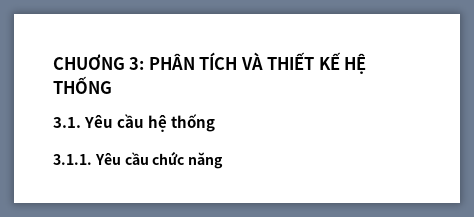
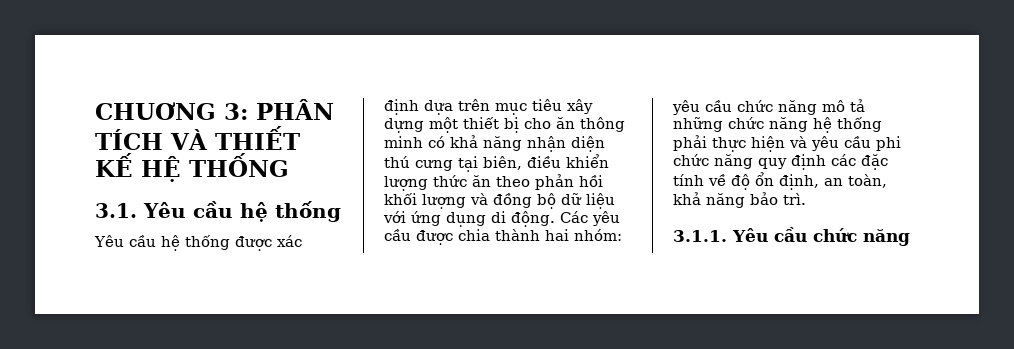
(216, 123) none -> [94,235,302,251] [384,99,593,115] [384,117,625,133] [384,135,605,152] [384,154,609,172] [384,174,603,191] [384,193,615,209] [383,211,620,227] [384,229,622,245] [672,99,865,115] [673,117,882,133] [673,135,901,152] [673,154,888,170] [673,172,887,190] [673,192,806,208] // Yêu cầu hệ thống được xác định dựa trên mục tiêu xây dựng một thiết bị cho ăn thông minh có khả năng nhận diện thú cưng tại biên, điều khiển lượng thức ăn theo phản hồi khối lượng và đồng bộ dữ liệu với ứng dụng di động. Các yêu cầu được chia thành hai nhóm: yêu cầu chức năng mô tả những chức năng hệ thống phải thực hiện và yêu cầu phi chức năng quy định các đặc tính về độ ổn định, an toàn, khả năng bảo trì.

